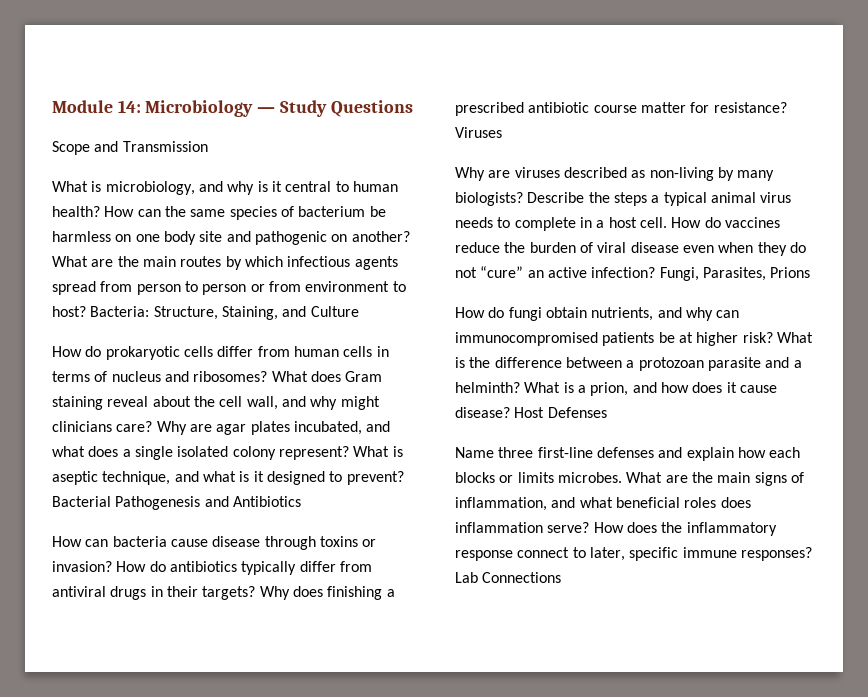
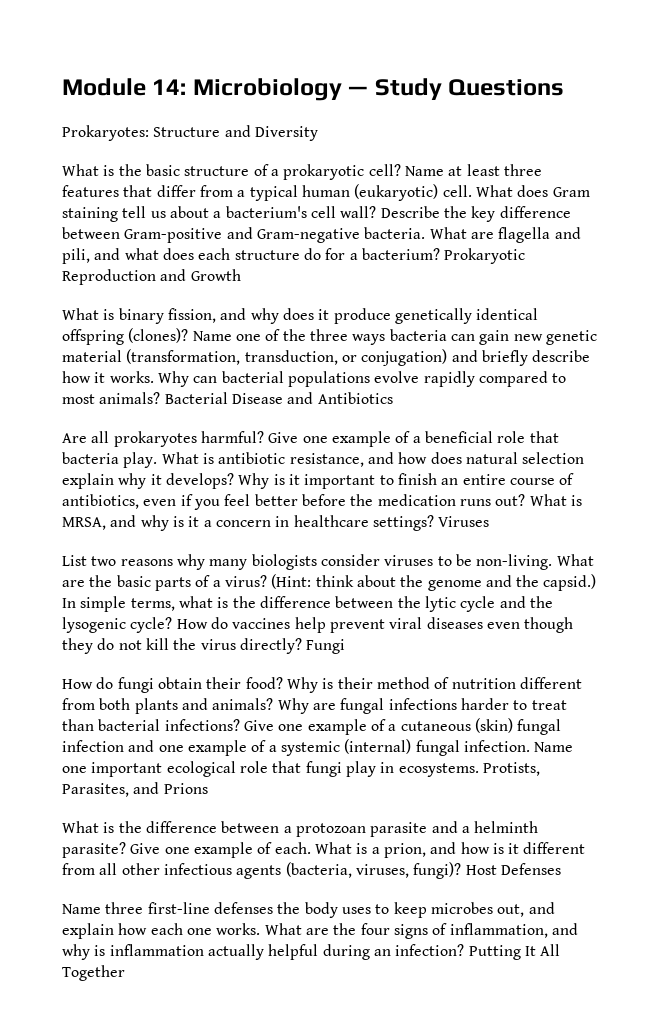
[52,141,208,155] [52,181,398,195] [52,206,386,220] [52,231,410,245] [52,256,398,270] [52,281,406,295] [52,306,359,320] [52,346,389,360] [52,371,383,382] [52,396,380,410] [52,421,391,435] [52,446,403,460] [52,471,404,485] [52,496,301,510] [52,536,377,550] [52,561,372,575] [52,586,395,600] [455,102,787,116] [455,127,502,138] [455,167,775,181] [455,192,792,206] [455,217,780,231] [455,242,806,256] [455,266,811,281] [455,307,740,321] [455,332,773,346] Scope and Transmission // What is microbiology, and why is it central to human health? How can the same species of bacterium be harmless on one body site and pathogenic on another? What are the main routes by which infectious agents spread from person to person or from environment to host? Bacteria: Structure, Staining, and Culture // How do prokaryotic cells differ from human cells in terms of nucleus and ribosomes? What does Gram staining reveal about the cell wall, and why might clinicians care? Why are agar plates incubated, and what does a single isolated colony represent? What is aseptic technique, and what is it designed to prevent? Bacterial Pathogenesis and Antibiotics // How can bacteria cause disease through toxins or invasion? How do antibiotics typically differ from antiviral drugs in their targets? Why does finishing a prescribed antibiotic course matter for resistance? Viruses // Why are viruses described as non-living by many biologists? Describe the steps a typical animal virus needs to complete in a host cell. How do vaccines reduce the burden of viral disease even when they do not “cure” an active infection? Fungi, Parasites, Prions // How do fungi obtain nutrients, and why can immunocompromised patients be at higher risk? -> [62,125,318,141] [62,164,542,180] [62,184,590,201] [62,206,571,222] [62,227,581,243] [62,248,526,264] [62,269,241,285] [62,308,539,324] [62,328,597,345] [62,349,591,366] [62,371,567,387] [62,392,393,404] [62,431,559,447] [62,452,585,468] [62,473,575,489] [62,494,582,510] [62,515,490,531] [62,554,594,570] [62,574,597,591] [62,596,553,612] [62,617,574,633] [62,638,346,654] [62,677,582,693] [62,698,567,714] [62,718,562,735] [62,739,574,756] [62,761,540,777] [62,782,208,797] Prokaryotes: Structure and Diversity // What is the basic structure of a prokaryotic cell? Name at least three features that differ from a typical human (eukaryotic) cell. What does Gram staining tell us about a bacterium's cell wall? Describe the key difference between Gram-positive and Gram-negative bacteria. What are flagella and pili, and what does each structure do for a bacterium? Prokaryotic Reproduction and Growth // What is binary fission, and why does it produce genetically identical offspring (clones)? Name one of the three ways bacteria can gain new genetic material (transformation, transduction, or conjugation) and briefly describe how it works. Why can bacterial populations evolve rapidly compared to most animals? Bacterial Disease and Antibiotics // Are all prokaryotes harmful? Give one example of a beneficial role that bacteria play. What is antibiotic resistance, and how does natural selection explain why it develops? Why is it important to finish an entire course of antibiotics, even if you feel better before the medication runs out? What is MRSA, and why is it a concern in healthcare settings? Viruses // List two reasons why many biologists consider viruses to be non-living. What are the basic parts of a virus? (Hint: think about the genome and the capsid.) In simple terms, what is the difference between the lytic cycle and the lysogenic cycle? How do vaccines help prevent viral diseases even though they do not kill the virus directly? Fungi // How do fungi obtain their food? Why is their method of nutrition different from both plants and animals? Why are fungal infections harder to treat than bacterial infections? Give one example of a cutaneous (skin) fungal infection and one example of a systemic (internal) fungal infection. Name one important ecological role that fungi play in ecosystems. Protists, Parasites, and Prions //
[455,382,520,393] helminth? -> [474,821,539,833] [62,842,311,858] helminth parasite? Give one example of each.
[692,382,777,393] [455,407,510,418] does it cause disease? -> [492,842,586,854] [62,862,462,879] is it different from all other infectious agents (bacteria, viruses, fungi)?
[658,447,801,461] [455,472,751,483] and explain how each blocks or limits microbes. What are the main -> [277,902,555,918] [62,923,390,939] the body uses to keep microbes out, and explain how each one works. What are the four
[579,497,751,508] [455,522,777,536] [455,547,812,561] [455,572,562,583] what beneficial roles does inflammation serve? How does the inflammatory response connect to later, specific immune responses? Lab Connections -> [62,944,561,960] [62,965,125,981] why is inflammation actually helpful during an infection? Putting It All Together

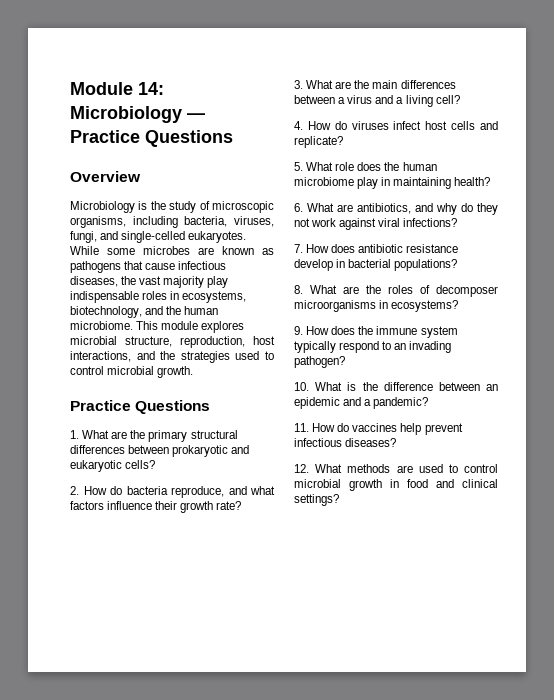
[374,78,565,100] [62,125,318,141] [62,164,542,180] [62,184,590,201] [62,206,571,222] [62,227,581,243] [62,248,526,264] [62,269,241,285] [62,308,539,324] [62,328,597,345] [62,349,591,366] [62,371,567,387] [62,392,393,404] [62,431,559,447] [62,452,585,468] [62,473,575,489] [62,494,582,510] [62,515,490,531] [62,554,594,570] [62,574,597,591] [62,596,553,612] [62,617,173,633] Study Questions // Prokaryotes: Structure and Diversity // What is the basic structure of a prokaryotic cell? Name at least three features that differ from a typical human (eukaryotic) cell. What does Gram staining tell us about a bacterium's cell wall? Describe the key difference between Gram-positive and Gram-negative bacteria. What are flagella and pili, and what does each structure do for a bacterium? Prokaryotic Reproduction and Growth // What is binary fission, and why does it produce genetically identical offspring (clones)? Name one of the three ways bacteria can gain new genetic material (transformation, transduction, or conjugation) and briefly describe how it works. Why can bacterial populations evolve rapidly compared to most animals? Bacterial Disease and Antibiotics // Are all prokaryotes harmful? Give one example of a beneficial role that bacteria play. What is antibiotic resistance, and how does natural selection explain why it develops? Why is it important to finish an entire course of antibiotics, even if you feel better before the medication runs out? What is MRSA, and why is it a concern in healthcare settings? Viruses // List two reasons why many biologists consider viruses to be non-living. What are the basic parts of a virus? (Hint: think about the genome and the capsid.) In simple terms, what is the difference between the lytic cycle and the lysogenic cycle? -> [70,130,233,147] [70,171,141,182] [70,201,274,213] [70,216,274,228] [70,231,247,243] [70,246,274,255] [70,261,227,273] [70,276,229,288] [70,291,247,303] [70,306,219,318] [70,321,245,333] [70,336,275,348] [70,351,274,363] [70,366,194,378] [70,400,211,414] [70,430,238,442] [70,445,250,457] [70,460,156,472] [70,486,275,498] [70,501,242,513] [294,80,456,89] [294,95,460,107] [294,121,498,130] [294,136,343,148] [294,162,437,171] [294,177,491,189] [294,203,498,215] [294,218,458,230] [294,244,459,253] [294,259,458,271] [294,285,498,297] [294,300,459,312] [294,326,458,338] [294,341,452,353] [294,356,345,368] [294,382,498,391] [294,397,429,409] [294,423,309,432] Practice Questions // Overview // Microbiology is the study of microscopic organisms, including bacteria, viruses, fungi, and single-celled eukaryotes. While some microbes are known as pathogens that cause infectious diseases, the vast majority play indispensable roles in ecosystems, biotechnology, and the human microbiome. This module explores microbial structure, reproduction, host interactions, and the strategies used to control microbial growth. // Practice Questions // 1. What are the primary structural differences between prokaryotic and eukaryotic cells? // 2. How do bacteria reproduce, and what factors influence their growth rate? // 3. What are the main differences between a virus and a living cell? // 4. How do viruses infect host cells and replicate? // 5. What role does the human microbiome play in maintaining health? // 6. What are antibiotics, and why do they not work against viral infections? // 7. How does antibiotic resistance develop in bacterial populations? // 8. What are the roles of decomposer microorganisms in ecosystems? // 9. How does the immune system typically respond to an invading pathogen? // 10. What is the difference between an epidemic and a pandemic? // 11.
[389,617,574,633] [62,638,346,654] [62,677,582,693] [62,698,567,714] [62,718,562,735] [62,739,574,756] [62,761,540,777] [62,782,208,797] [62,821,539,837] [62,842,586,858] [62,862,561,879] [62,902,555,918] [62,923,578,939] [62,944,561,960] [62,965,125,981] viral diseases even though they do not kill the virus directly? Fungi // How do fungi obtain their food? Why is their method of nutrition different from both plants and animals? Why are fungal infections harder to treat than bacterial infections? Give one example of a cutaneous (skin) fungal infection and one example of a systemic (internal) fungal infection. Name one important ecological role that fungi play in ecosystems. Protists, Parasites, and Prions // What is the difference between a protozoan parasite and a helminth parasite? Give one example of each. What is a prion, and how is it different from all other infectious agents (bacteria, viruses, fungi)? Host Defenses // Name three first-line defenses the body uses to keep microbes out, and explain how each one works. What are the four signs of inflammation, and why is inflammation actually helpful during an infection? Putting It All Together -> [294,438,397,447] [294,464,498,473] [294,479,498,491] [294,494,339,506] infectious diseases? // 12. What methods are used to control microbial growth in food and clinical settings?

